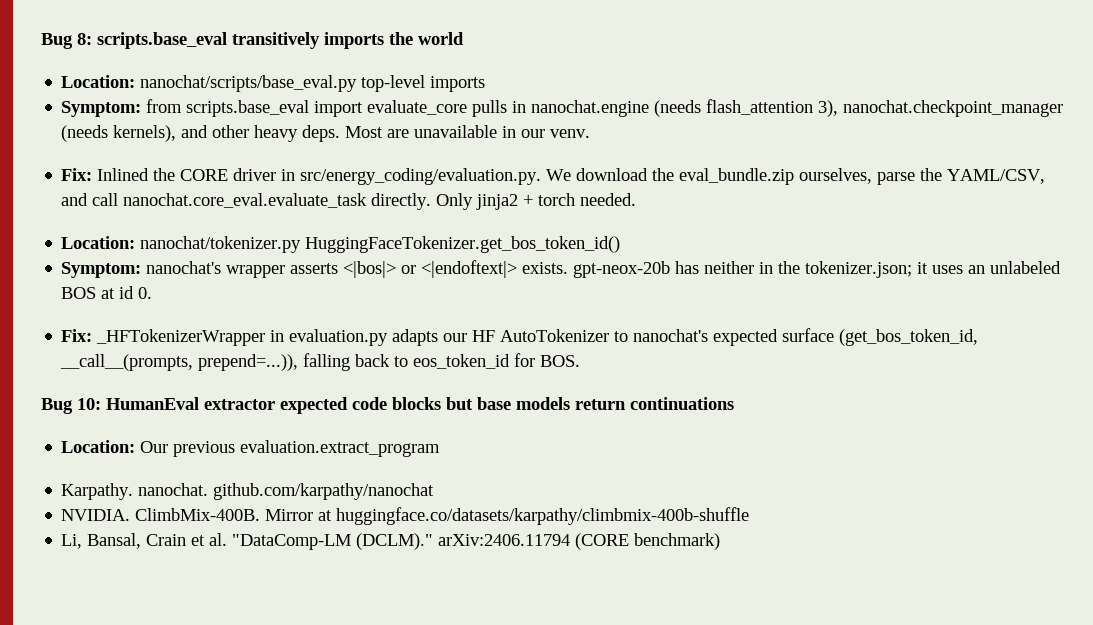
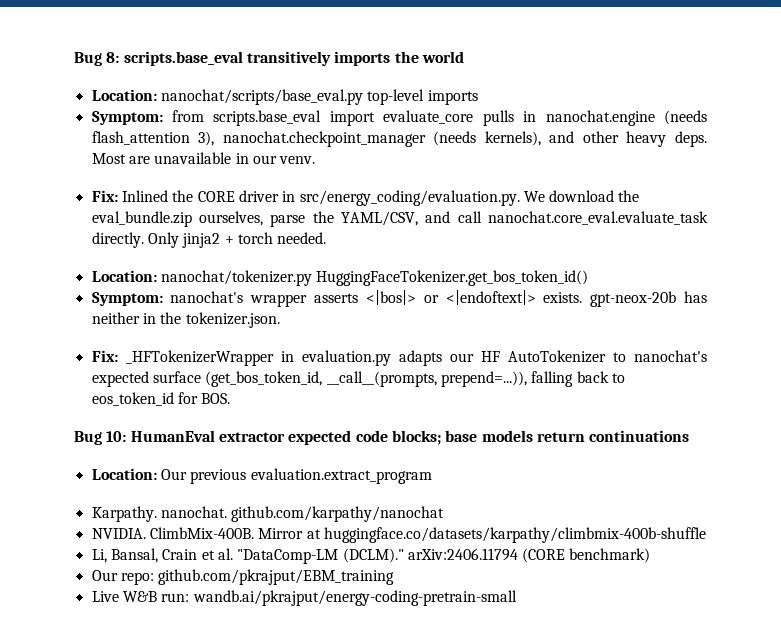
[805,261,1062,278] [61,286,153,299] tokenizer.json; it uses an unlabeled BOS at id 0. -> [185,312,280,328] tokenizer.json.
[392,397,473,410] blocks but -> [391,430,441,445] blocks;
(721, 541) none -> [91,569,395,585] [91,590,517,606] // Our repo: github.com/pkrajput/EBM_training // Live W&B run: wandb.ai/pkrajput/energy-coding-pretrain-small

